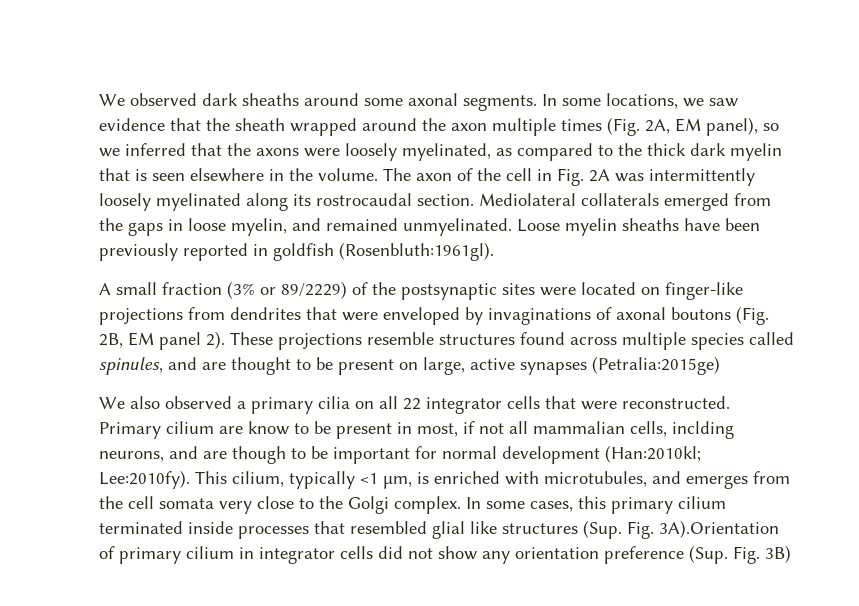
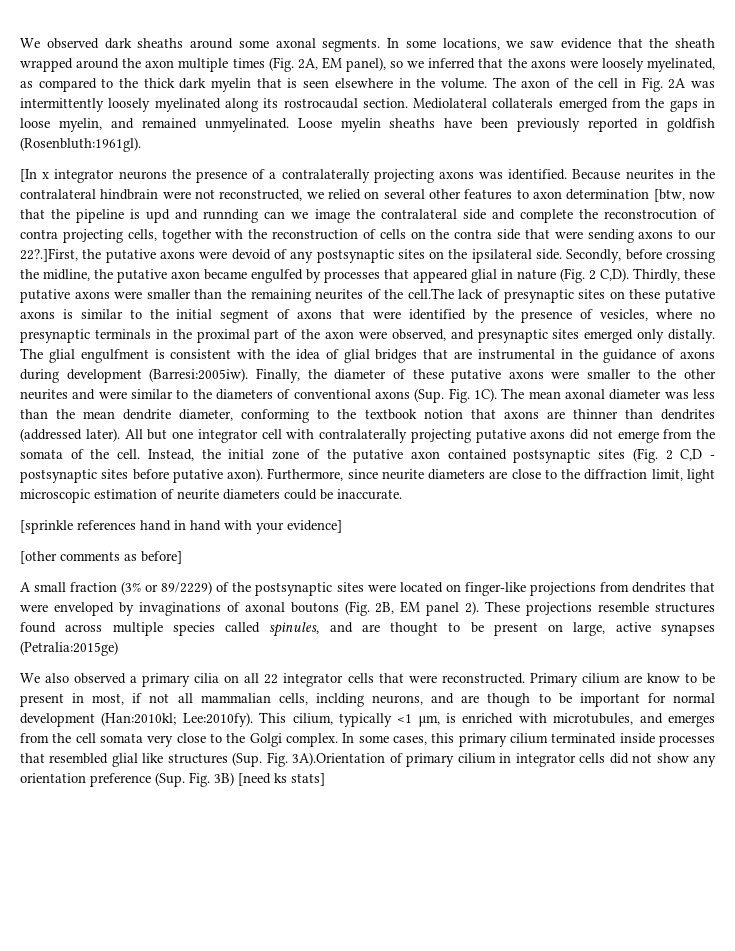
(494, 251) none -> [20,169,715,183] [20,189,715,202] [20,209,716,223] [20,229,717,243] [20,248,715,263] [20,268,715,283] [20,288,715,303] [20,309,716,323] [20,329,715,343] [20,348,716,363] [20,368,716,383] [20,388,715,403] [20,409,716,423] [20,428,715,443] [20,448,715,463] [20,468,715,483] [20,489,402,503] [20,520,342,534] [20,551,182,564] // [In x integrator neurons the presence of a contralaterally projecting axons was identified. Because neurites in the contralateral hindbrain were not reconstructed, we relied on several other features to axon determination [btw, now that the pipeline is upd and runnding can we image the contralateral side and complete the reconstrocution of contra projecting cells, together with the reconstruction of cells on the contra side that were sending axons to our 22?.]First, the putative axons were devoid of any postsynaptic sites on the ipsilateral side. Secondly, before crossing the midline, the putative axon became engulfed by processes that appeared glial in nature (Fig. 2 C,D). Thirdly, these putative axons were smaller than the remaining neurites of the cell.The lack of presynaptic sites on these putative axons is similar to the initial segment of axons that were identified by the presence of vesicles, where no presynaptic terminals in the proximal part of the axon were observed, and presynaptic sites emerged only distally. The glial engulfment is consistent with the idea of glial bridges that are instrumental in the guidance of axons during development (Barresi:2005iw). Finally, the diameter of these putative axons were smaller to the other neurites and were similar to the diameters of conventional axons (Sup. Fig. 1C). The mean axonal diameter was less than the mean dendrite diameter, conforming to the textbook notion that axons are thinner than dendrites (addressed later). All but one integrator cell with contralaterally projecting putative axons did not emerge from the somata of the cell. Instead, the initial zone of the putative axon contained postsynaptic sites (Fig. 2 C,D - postsynaptic sites before putative axon). Furthermore, since neurite diameters are close to the diffraction limit, light microscopic estimation of neurite diameters could be inaccurate. // [sprinkle references hand in hand with your evidence] // [other comments as before]
(791, 554) none -> [238,773,325,786] [need ks stats]

